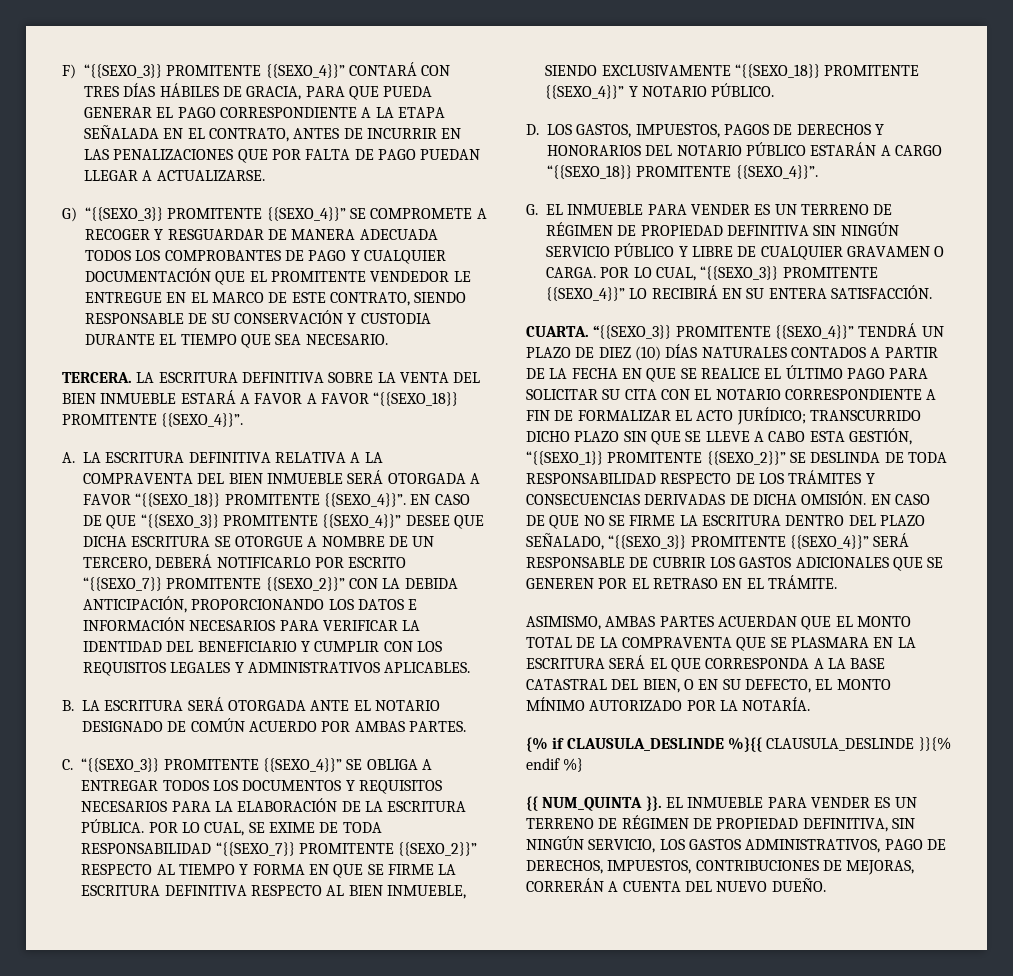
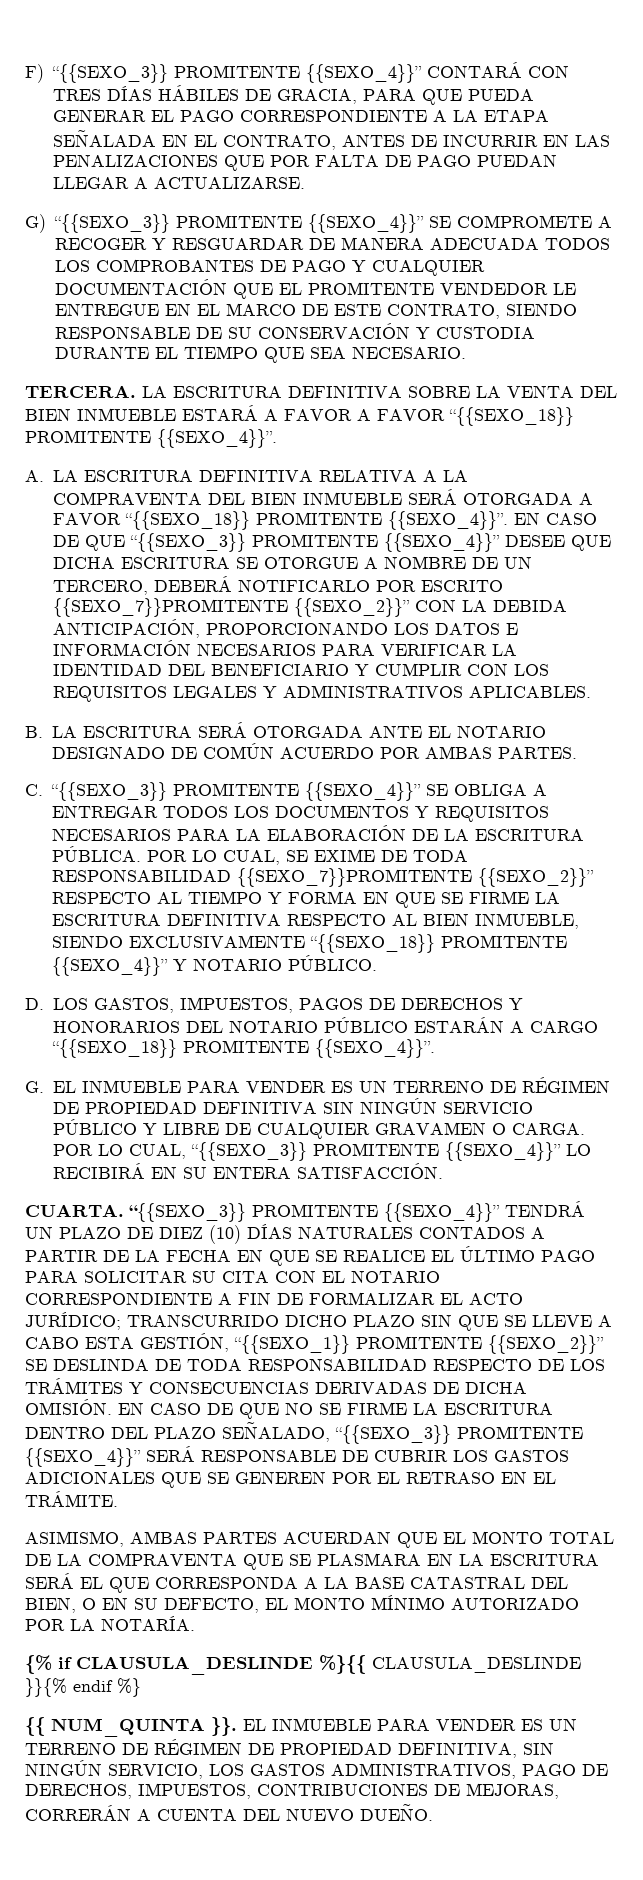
[83,577,262,591] “{{SEXO_7}} PROMITENTE -> [52,598,288,617] {{SEXO_7}}PROMITENTE
[215,842,395,856] “{{SEXO_7}} PROMITENTE -> [236,868,472,887] {{SEXO_7}}PROMITENTE

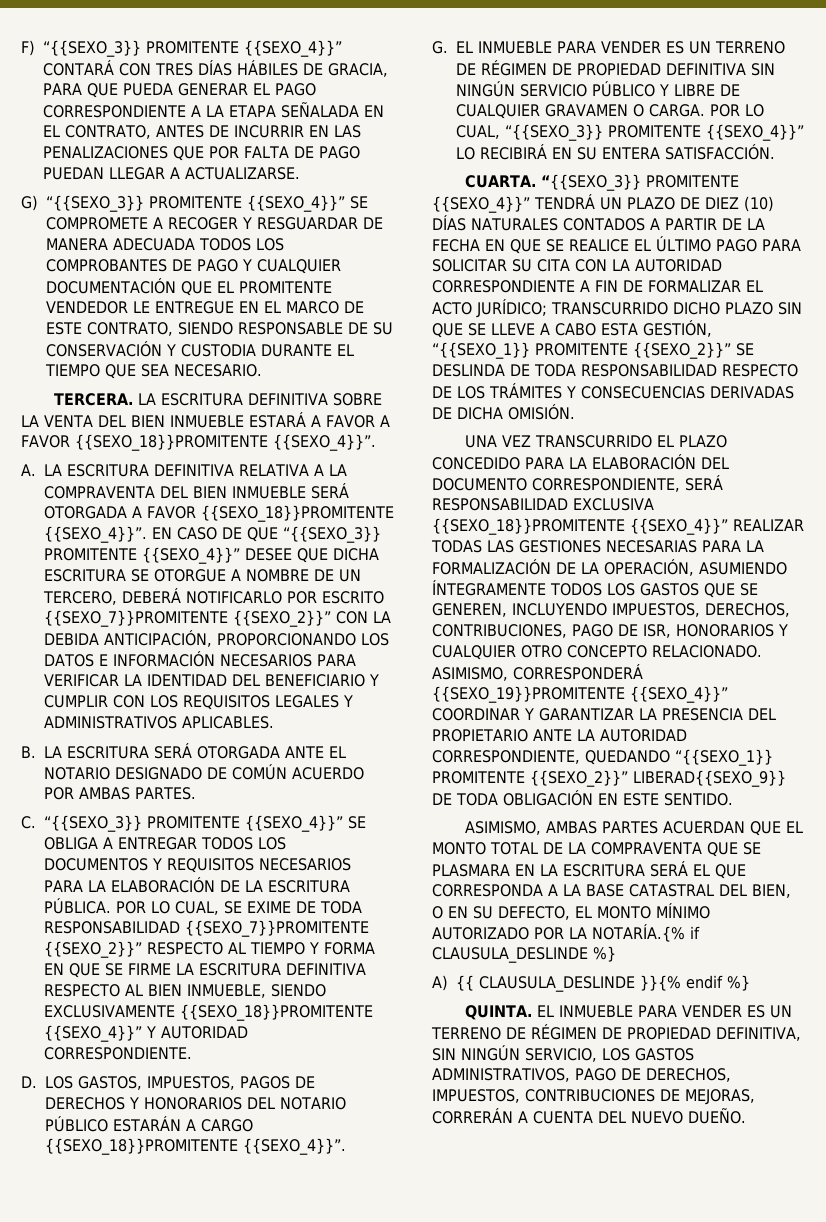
[449,407,574,426] [25,430,151,443] “{{SEXO_18}} PROMITENTE -> [74,434,268,451] {{SEXO_18}}PROMITENTE
[124,511,382,530] “{{SEXO_18}} PROMITENTE -> [200,505,394,522] {{SEXO_18}}PROMITENTE
[309,934,567,953] [51,955,377,976] “{{SEXO_18}} PROMITENTE {{SEXO_4}}” Y NOTARIO PÚBLICO. -> [179,1004,373,1021] [44,1025,248,1042] [44,1047,192,1060] {{SEXO_18}}PROMITENTE {{SEXO_4}}” Y AUTORIDAD CORRESPONDIENTE.
[51,1039,309,1058] “{{SEXO_18}} PROMITENTE -> [45,1138,238,1155] {{SEXO_18}}PROMITENTE
[322,1270,440,1283] EL NOTARIO -> [611,259,722,272] LA AUTORIDAD
[118,1402,553,1419] [25,1421,583,1444] [25,1446,569,1467] [25,1471,556,1488] [25,1491,118,1507] EN CASO DE QUE NO SE FIRME LA ESCRITURA DENTRO DEL PLAZO SEÑALADO, “{{SEXO_3}} PROMITENTE {{SEXO_4}}” SERÁ RESPONSABLE DE CUBRIR LOS GASTOS ADICIONALES QUE SE GENEREN POR EL RETRASO EN EL TRÁMITE. -> [465,435,728,448] [432,454,729,470] [432,475,723,492] [432,498,654,511] [432,518,804,535] [431,540,764,553] [432,559,787,576] [432,580,758,598] [432,603,790,617] [432,624,788,638] [432,645,762,660] [432,664,643,681] [432,686,728,703] [432,708,776,721] [432,729,687,742] [432,749,773,766] [432,770,786,787] [432,790,733,806] // UNA VEZ TRANSCURRIDO EL PLAZO CONCEDIDO PARA LA ELABORACIÓN DEL DOCUMENTO CORRESPONDIENTE, SERÁ RESPONSABILIDAD EXCLUSIVA {{SEXO_18}}PROMITENTE {{SEXO_4}}” REALIZAR TODAS LAS GESTIONES NECESARIAS PARA LA FORMALIZACIÓN DE LA OPERACIÓN, ASUMIENDO ÍNTEGRAMENTE TODOS LOS GASTOS QUE SE GENEREN, INCLUYENDO IMPUESTOS, DERECHOS, CONTRIBUCIONES, PAGO DE ISR, HONORARIOS Y CUALQUIER OTRO CONCEPTO RELACIONADO. ASIMISMO, CORRESPONDERÁ {{SEXO_19}}PROMITENTE {{SEXO_4}}” COORDINAR Y GARANTIZAR LA PRESENCIA DEL PROPIETARIO ANTE LA AUTORIDAD CORRESPONDIENTE, QUEDANDO “{{SEXO_1}} PROMITENTE {{SEXO_2}}” LIBERAD{{SEXO_9}} DE TODA OBLIGACIÓN EN ESTE SENTIDO.
[101,1616,195,1631] [25,1655,366,1675] NOTARÍA. // {% if CLAUSULA_DESLINDE %}{{ -> [592,924,700,942] [432,946,616,963] [432,975,474,991] NOTARÍA.{% if CLAUSULA_DESLINDE %} // A) {{
[25,1717,237,1737] {{ NUM_QUINTA }}. -> [465,1005,533,1020] QUINTA.

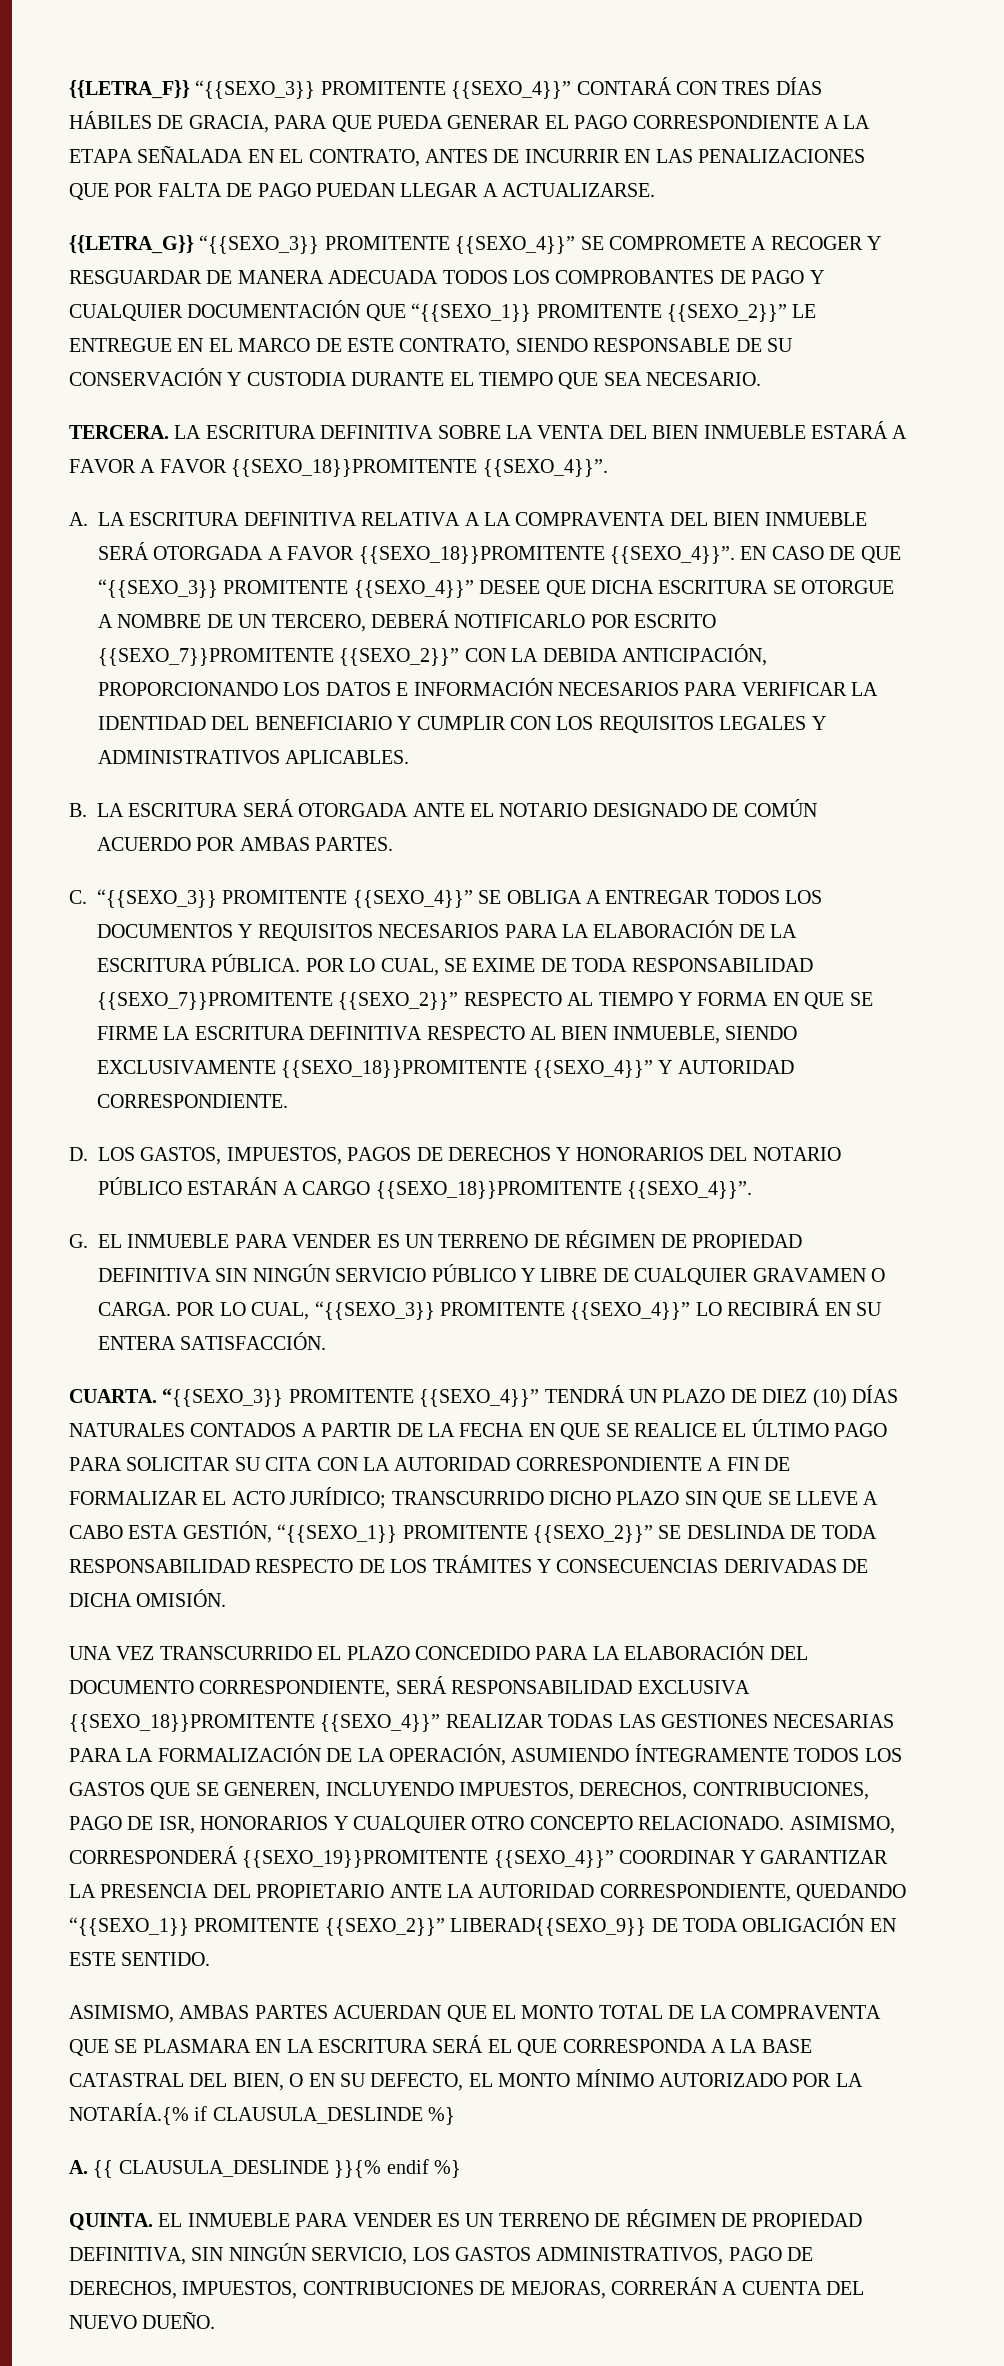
[21,40,35,56] F) -> [69,80,190,99] {{LETRA_F}}
[21,195,38,211] G) -> [69,235,194,254] {{LETRA_G}}
[216,281,332,294] [46,301,128,314] EL PROMITENTE VENDEDOR -> [411,303,787,322] “{{SEXO_1}} PROMITENTE {{SEXO_2}}”
[432,975,448,991] A) -> [69,2160,88,2174] A.

